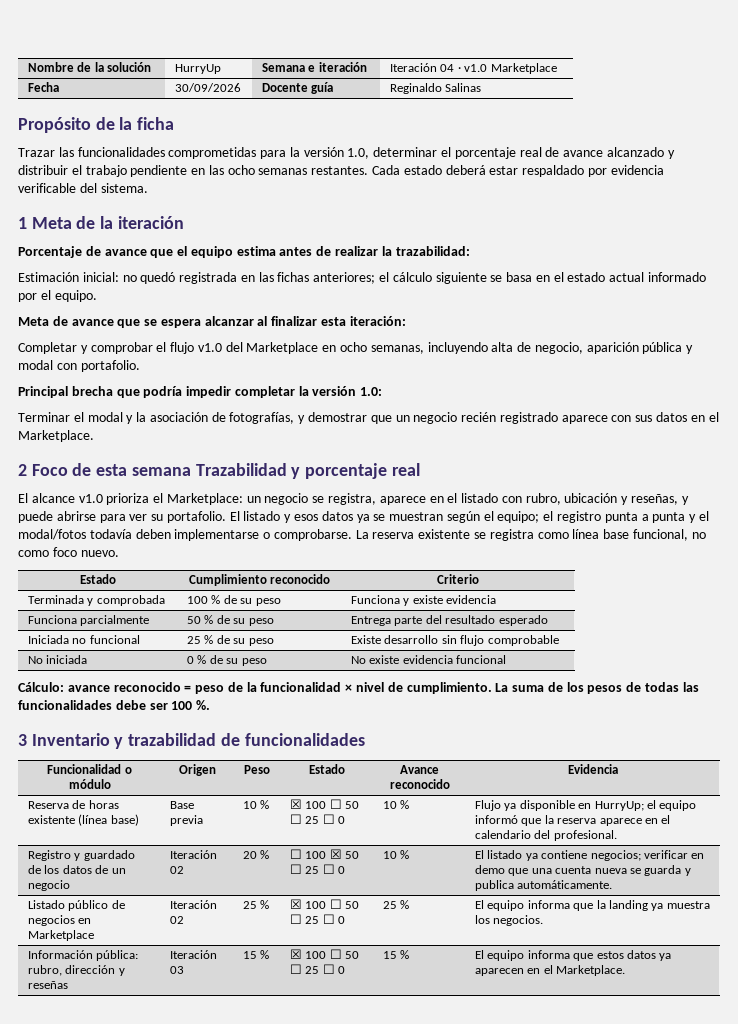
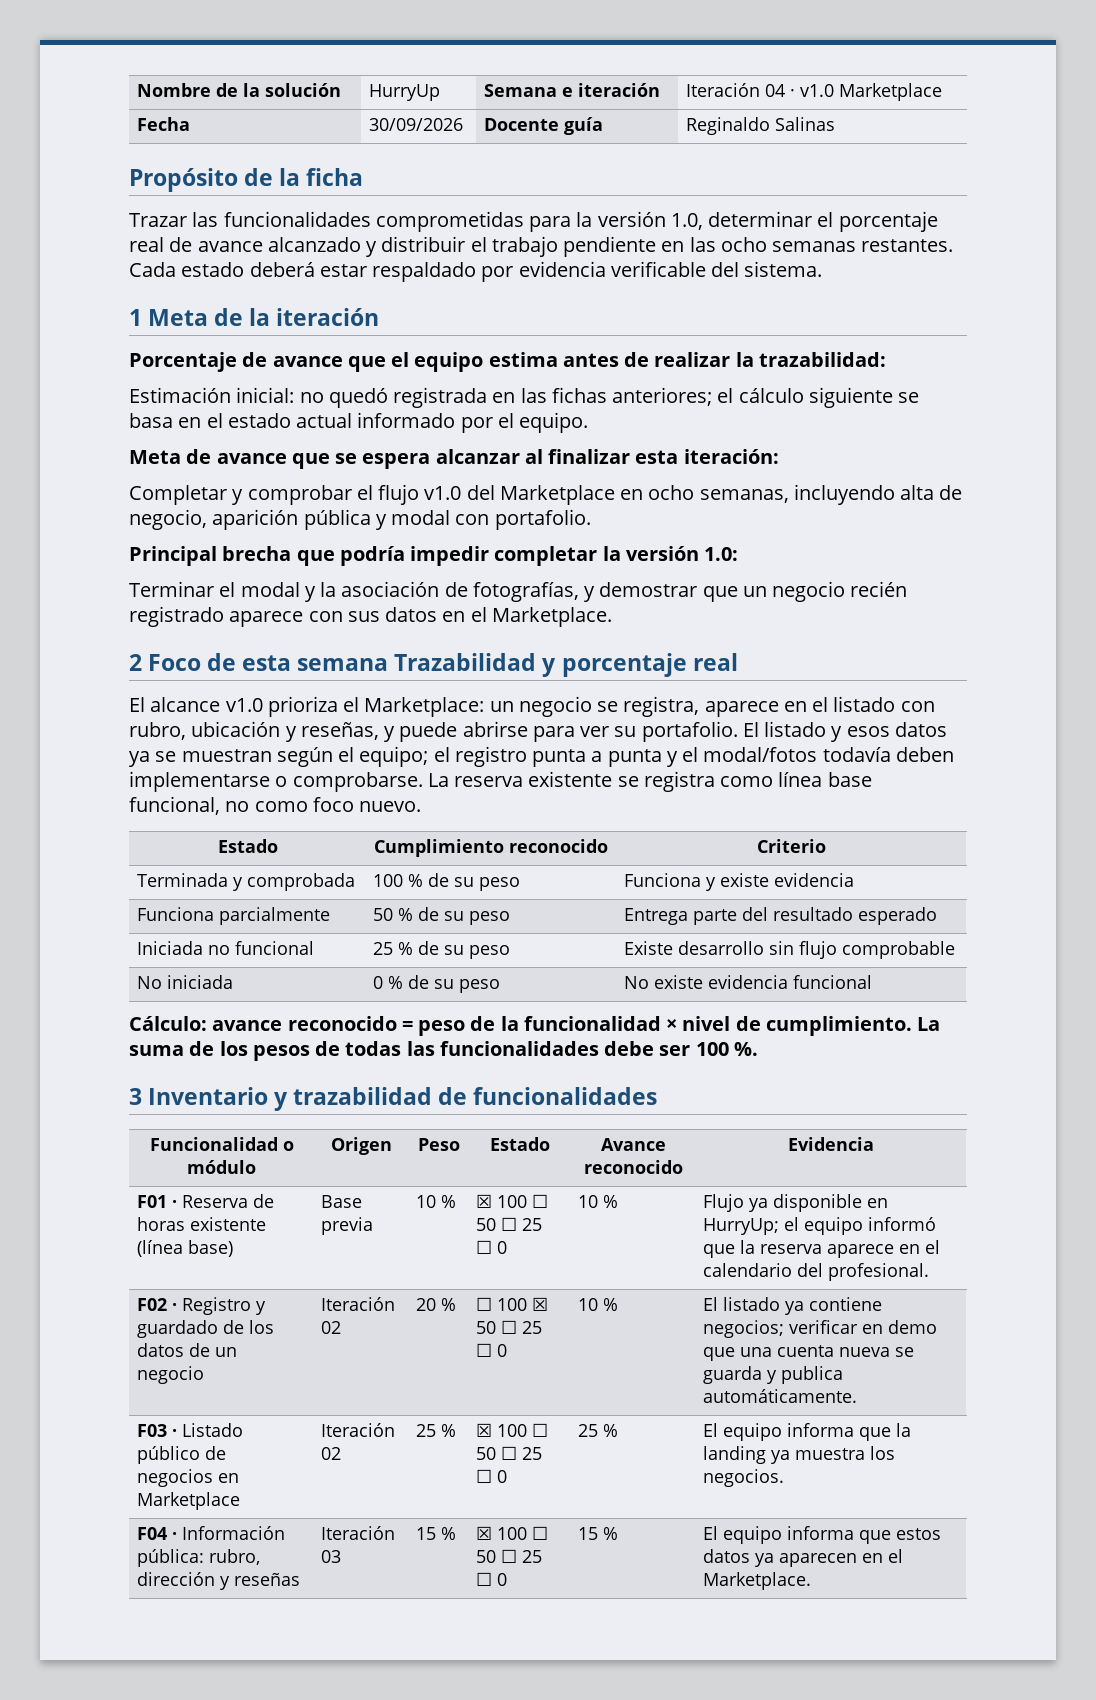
(618, 769) none -> [137,1195,178,1208] F01 ·
(617, 835) none -> [137,1298,178,1311] F02 ·
(613, 884) none -> [137,1424,178,1437] F03 ·
(544, 920) none -> [137,1527,178,1540] F04 ·

